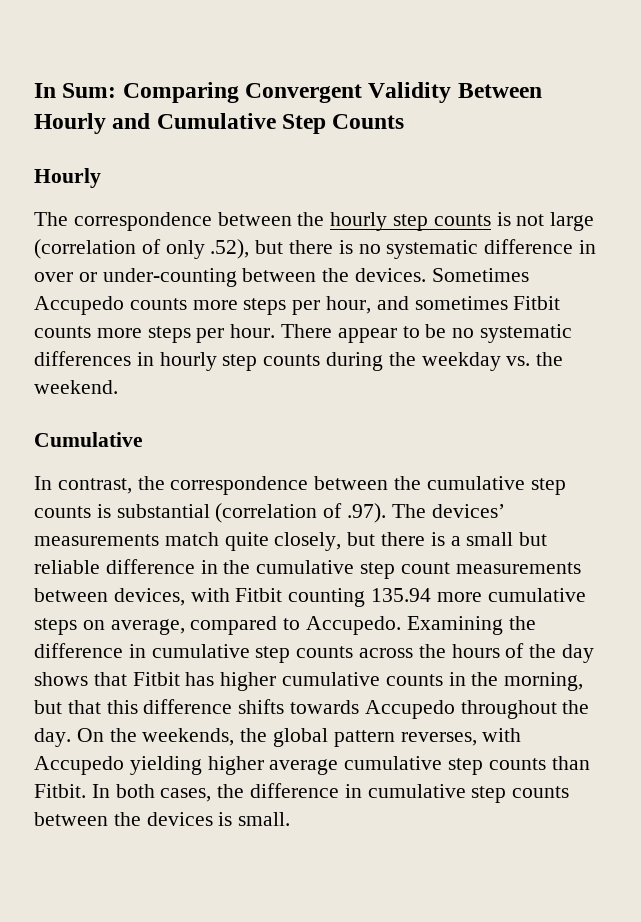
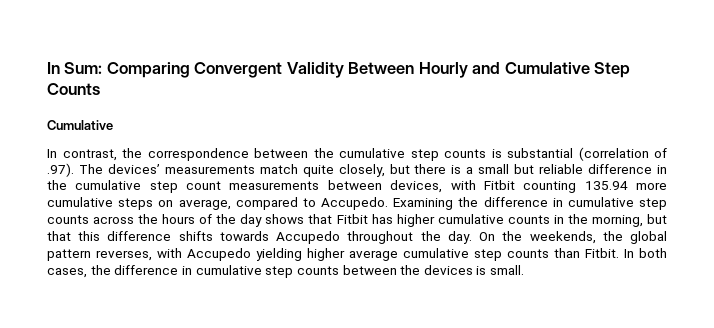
[34,168,101,188] [34,212,595,231] [34,239,597,259] [34,268,529,287] [34,296,561,315] [34,324,573,343] [34,351,564,371] [34,380,118,394] // Hourly // The correspondence between the hourly step counts is not large (correlation of only .52), but there is no systematic difference in over or under-counting between the devices. Sometimes Accupedo counts more steps per hour, and sometimes Fitbit counts more steps per hour. There appear to be no systematic differences in hourly step counts during the weekday vs. the weekend. -> (100, 89) none

